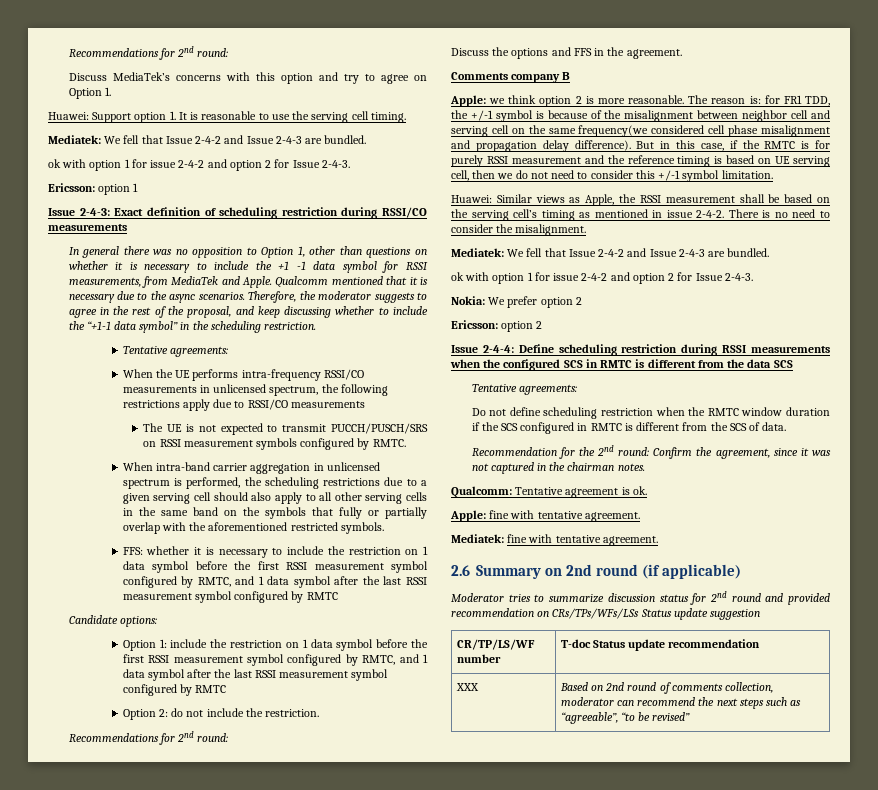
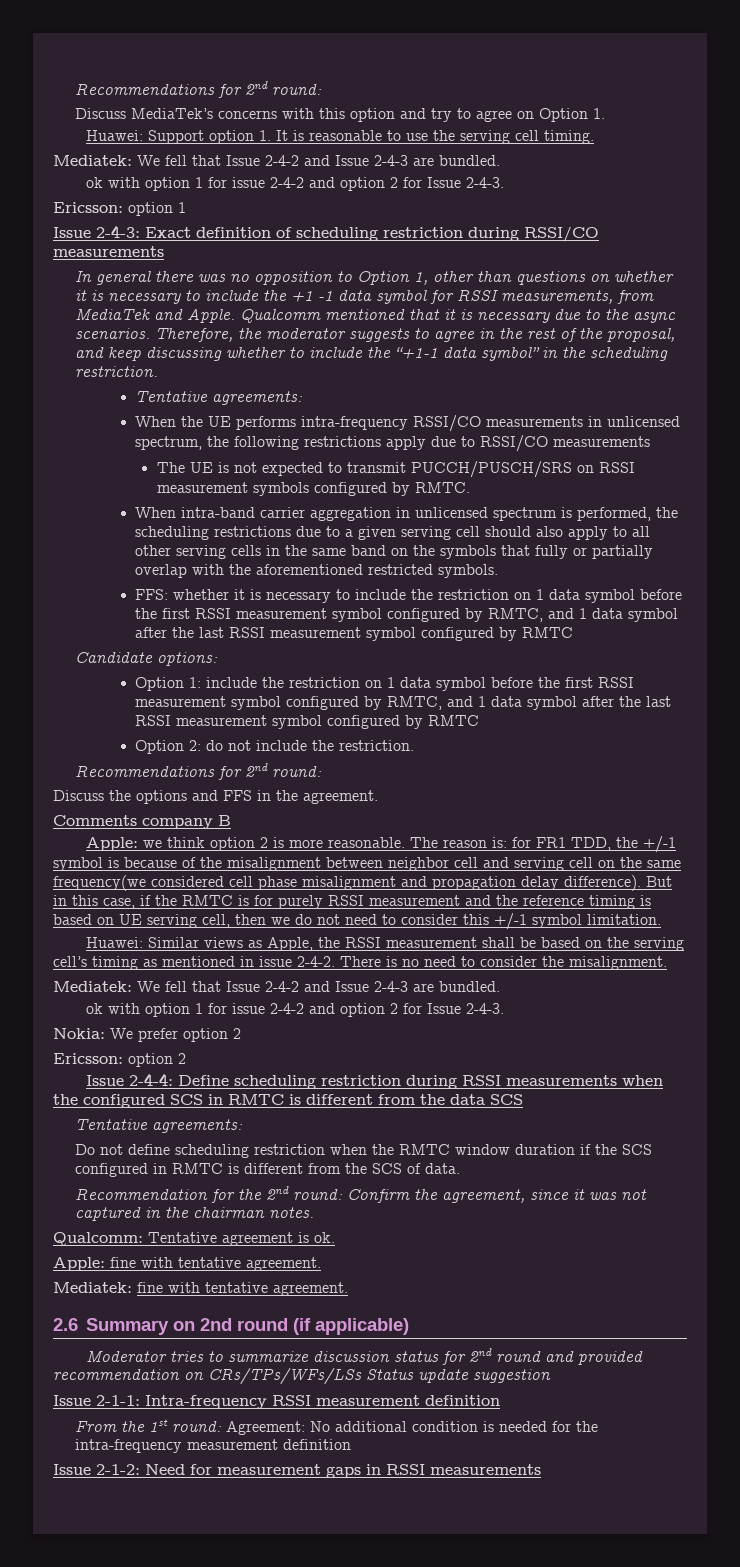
[456,639,535,650] [456,654,501,663] [560,639,761,651] [455,683,479,691] [559,682,774,694] [560,697,802,709] [560,712,691,724] // CR/TP/LS/WF number | T-doc Status update recommendation // XXX | Based on 2nd round of comments collection, moderator can recommend the next steps such as “agreeable”, “to be revised” -> [53,1395,500,1409] [74,1418,598,1435] [74,1439,351,1453] [53,1464,541,1478] // Issue 2-1-1: Intra-frequency RSSI measurement definition // From the 1st round: Agreement: No additional condition is needed for the intra-frequency measurement definition // Issue 2-1-2: Need for measurement gaps in RSSI measurements

